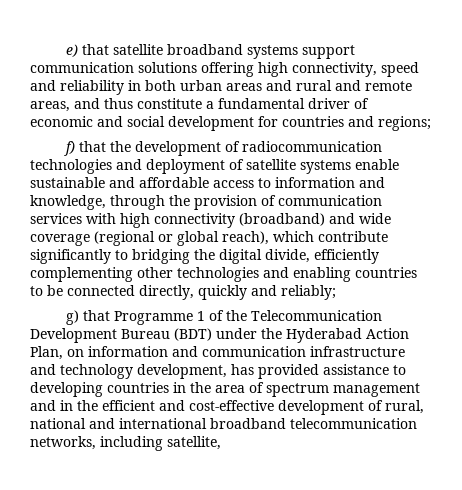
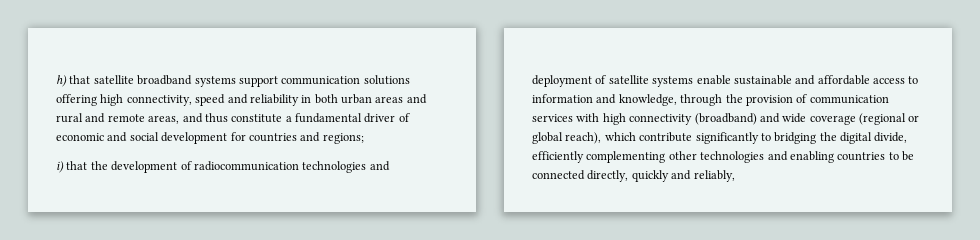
[65,44,78,57] e) -> [56,75,67,87] h)
[63,141,75,156] f) -> [56,161,64,173] i)
[281,285,336,300] [65,310,382,325] [30,328,409,343] [30,346,405,360] [30,364,406,379] [30,382,420,397] [30,400,424,415] [30,418,417,429] [30,436,221,451] reliably; // g) that Programme 1 of the Telecommunication Development Bureau (BDT) under the Hyderabad Action Plan, on information and communication infrastructure and technology development, has provided assistance to developing countries in the area of spectrum management and in the efficient and cost-effective development of rural, national and international broadband telecommunication networks, including satellite, -> [693,170,735,182] reliably,

